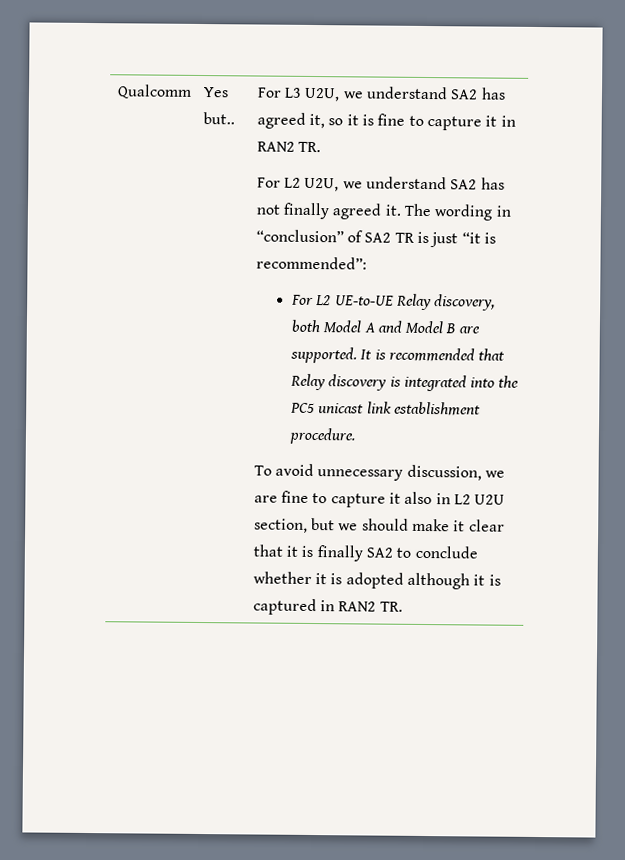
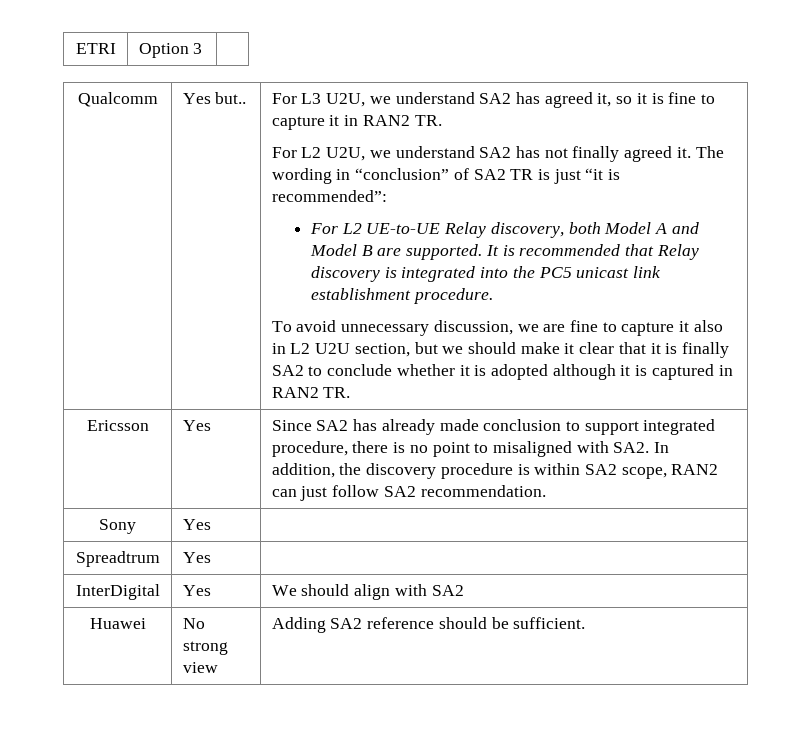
(116, 91) none -> [75,43,116,54] [138,43,203,58] ETRI | Option 3 | //
(403, 606) none -> [86,420,149,431] [182,420,211,431] [271,419,716,435] [271,441,670,457] [271,463,719,479] [271,485,546,501] [99,519,136,534] [182,519,211,530] [75,551,160,567] [182,552,211,563] [75,584,160,600] [182,585,211,596] [271,584,464,600] [89,618,146,629] [182,618,205,629] [182,641,228,655] [182,662,218,673] [271,617,586,633] // Ericsson | Yes | Since SA2 has already made conclusion to support integrated procedure, there is no point to misaligned with SA2. In addition, the discovery procedure is within SA2 scope, RAN2 can just follow SA2 recommendation. // Sony | Yes | // Spreadtrum | Yes | // InterDigital | Yes | We should align with SA2 // Huawei | No strong view | Adding SA2 reference should be sufficient.

